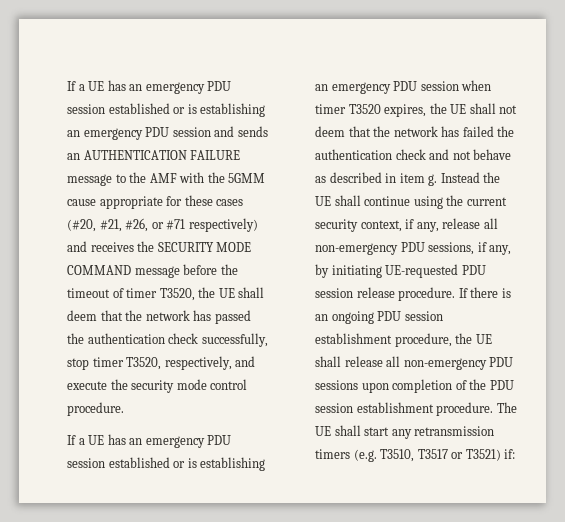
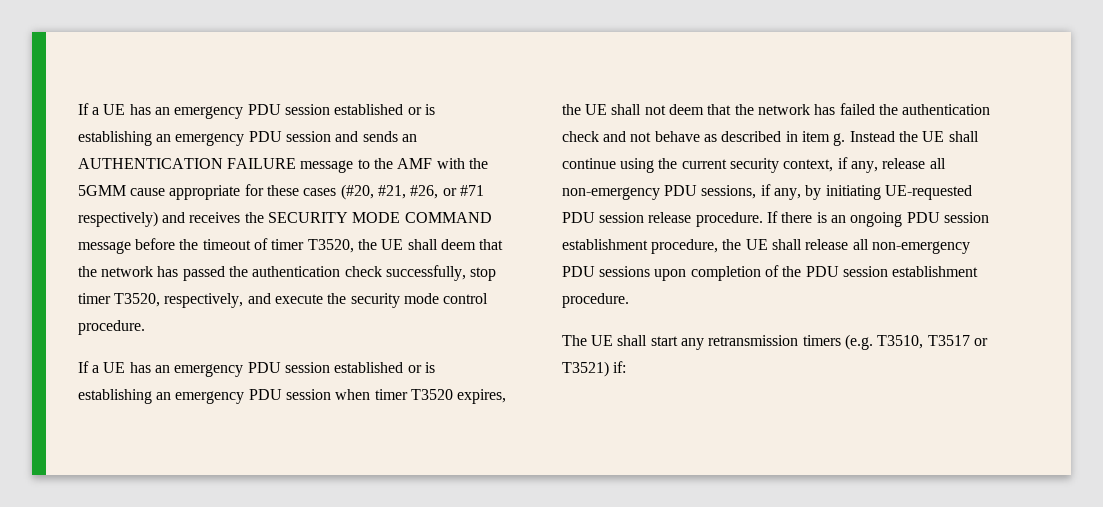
(494, 409) none -> (629, 300) //

